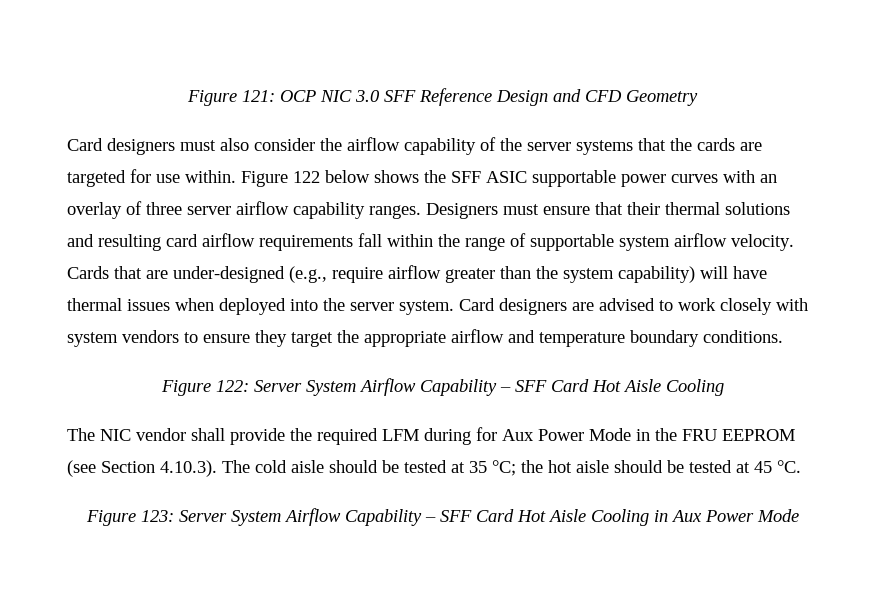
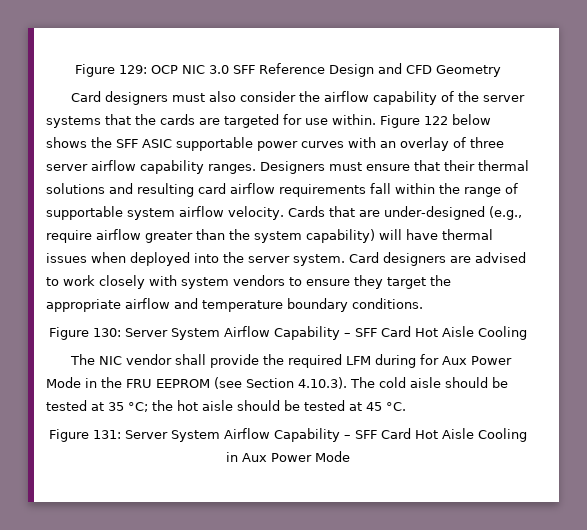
[187,90,275,106] Figure 121: -> [74,64,147,77] Figure 129:
[215,380,249,392] 122: -> [92,328,121,337] 130:
[140,510,174,522] 123: -> [92,430,121,439] 131:

